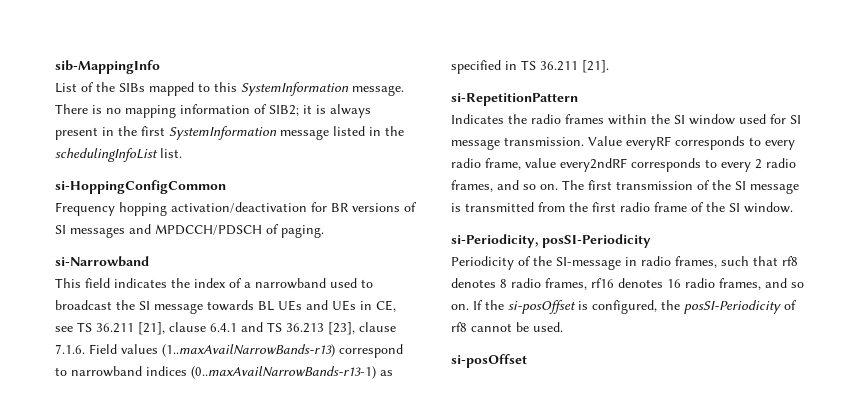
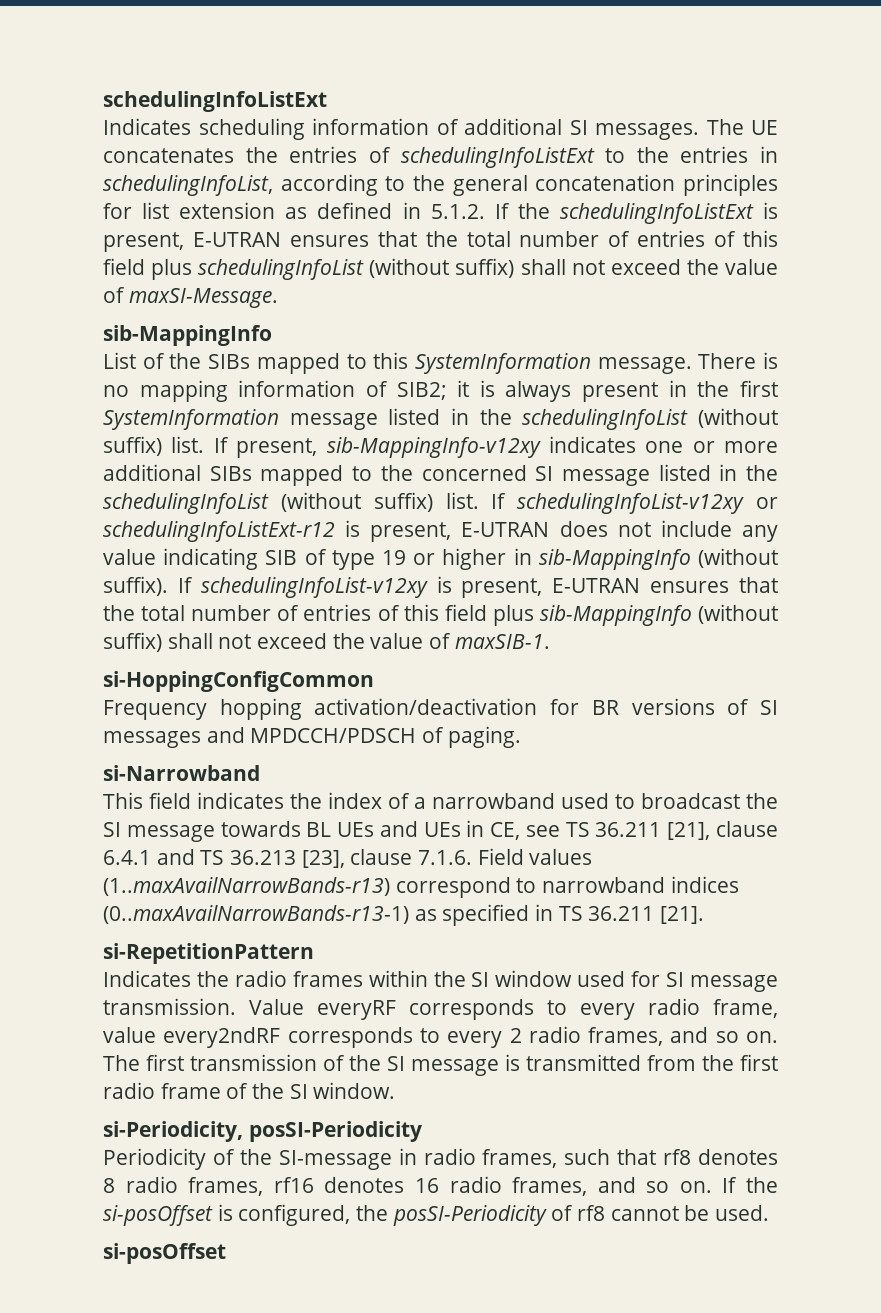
(55, 67) none -> [103,91,327,112] [103,118,778,140] [103,146,778,168] [103,174,778,196] [103,202,779,224] [103,230,778,252] [103,258,778,280] [103,287,278,308] schedulingInfoListExt // Indicates scheduling information of additional SI messages. The UE concatenates the entries of schedulingInfoListExt to the entries in schedulingInfoList, according to the general concatenation principles for list extension as defined in 5.1.2. If the schedulingInfoListExt is present, E-UTRAN ensures that the total number of entries of this field plus schedulingInfoList (without suffix) shall not exceed the value of maxSI-Message. //
[160,148,182,158] list. -> [698,408,778,428] [103,436,778,458] [103,464,778,486] [103,492,778,514] [103,520,778,542] [103,548,778,570] [103,576,778,598] [103,604,779,626] [103,632,550,652] (without suffix) list. If present, sib-MappingInfo-v12xy indicates one or more additional SIBs mapped to the concerned SI message listed in the schedulingInfoList (without suffix) list. If schedulingInfoList-v12xy or schedulingInfoListExt-r12 is present, E-UTRAN does not include any value indicating SIB of type 19 or higher in sib-MappingInfo (without suffix). If schedulingInfoList-v12xy is present, E-UTRAN ensures that the total number of entries of this field plus sib-MappingInfo (without suffix) shall not exceed the value of maxSIB-1.

